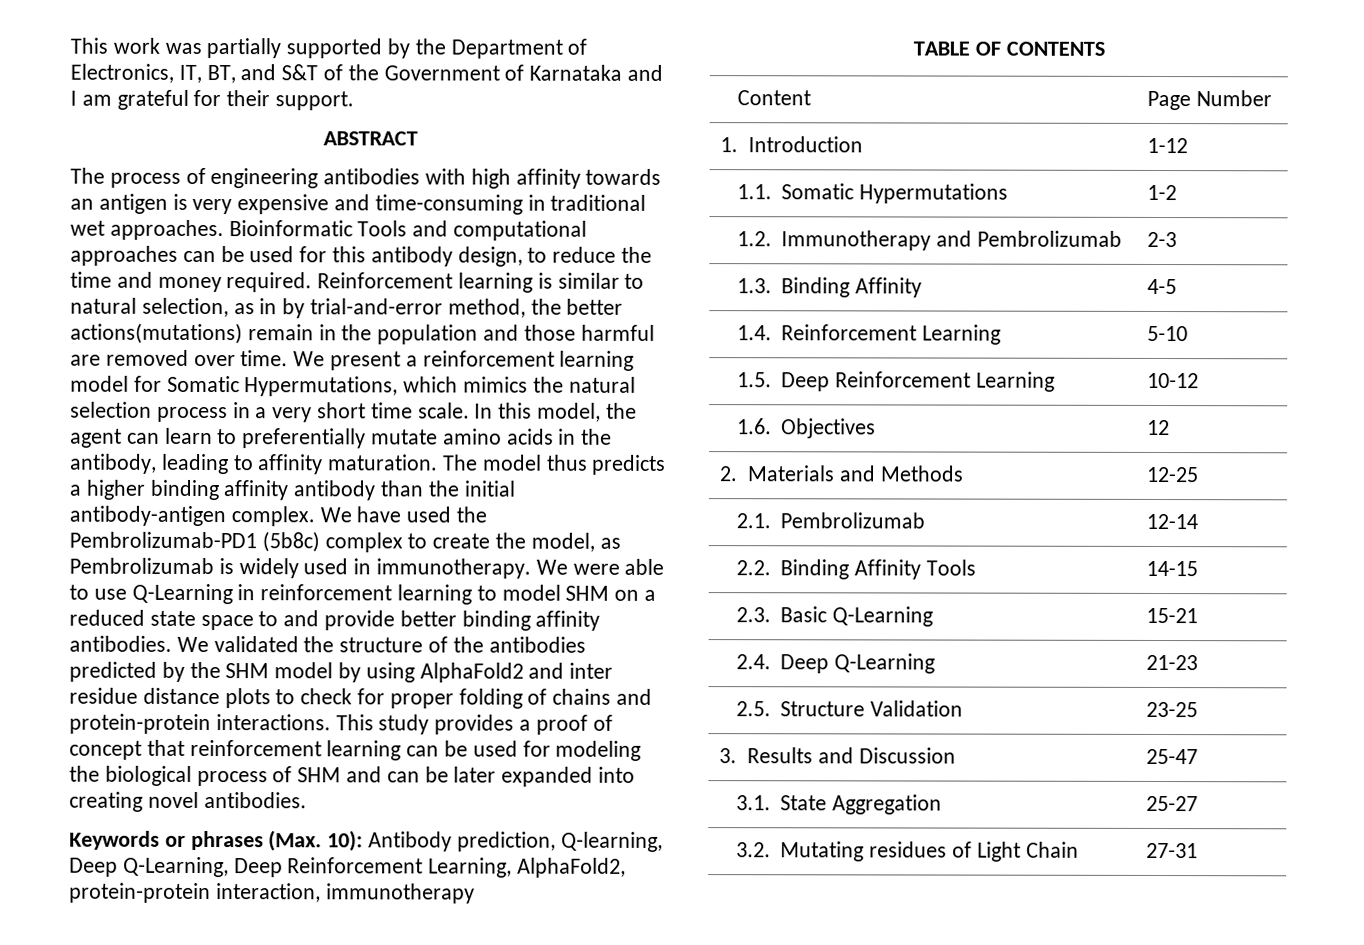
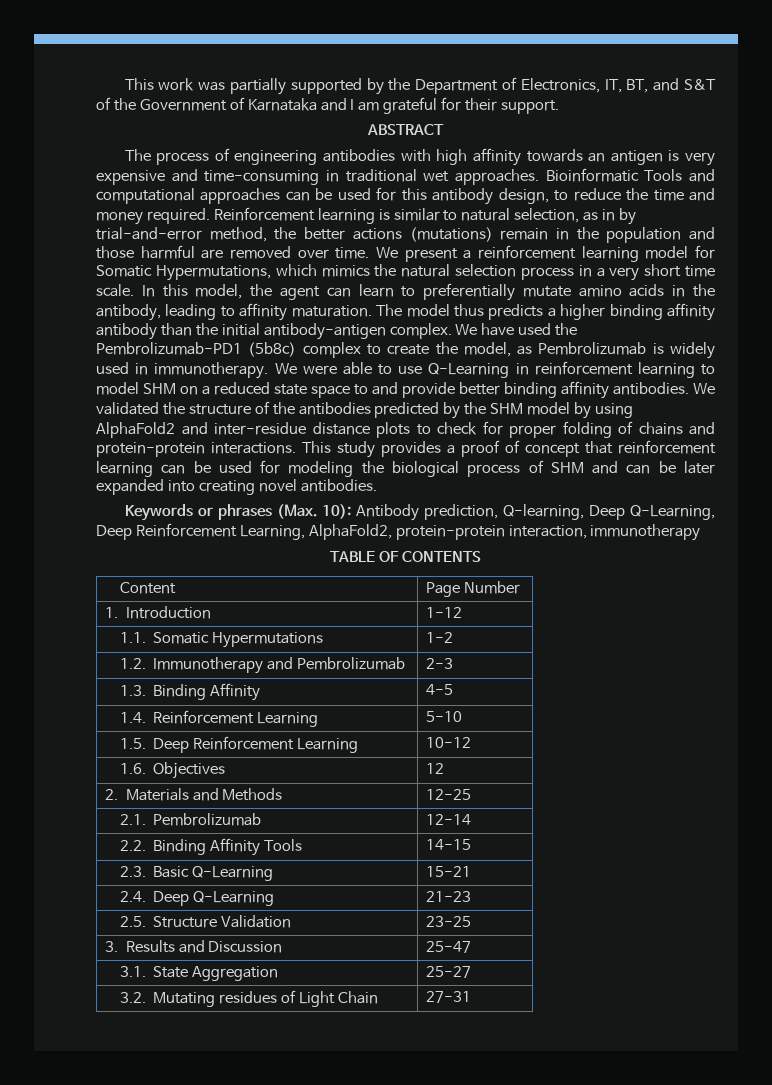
[70,322,243,345] actions(mutations) -> [352,227,493,242] actions (mutations)
[569,662,614,679] [69,687,138,704] inter residue -> [214,422,306,435] inter-residue

